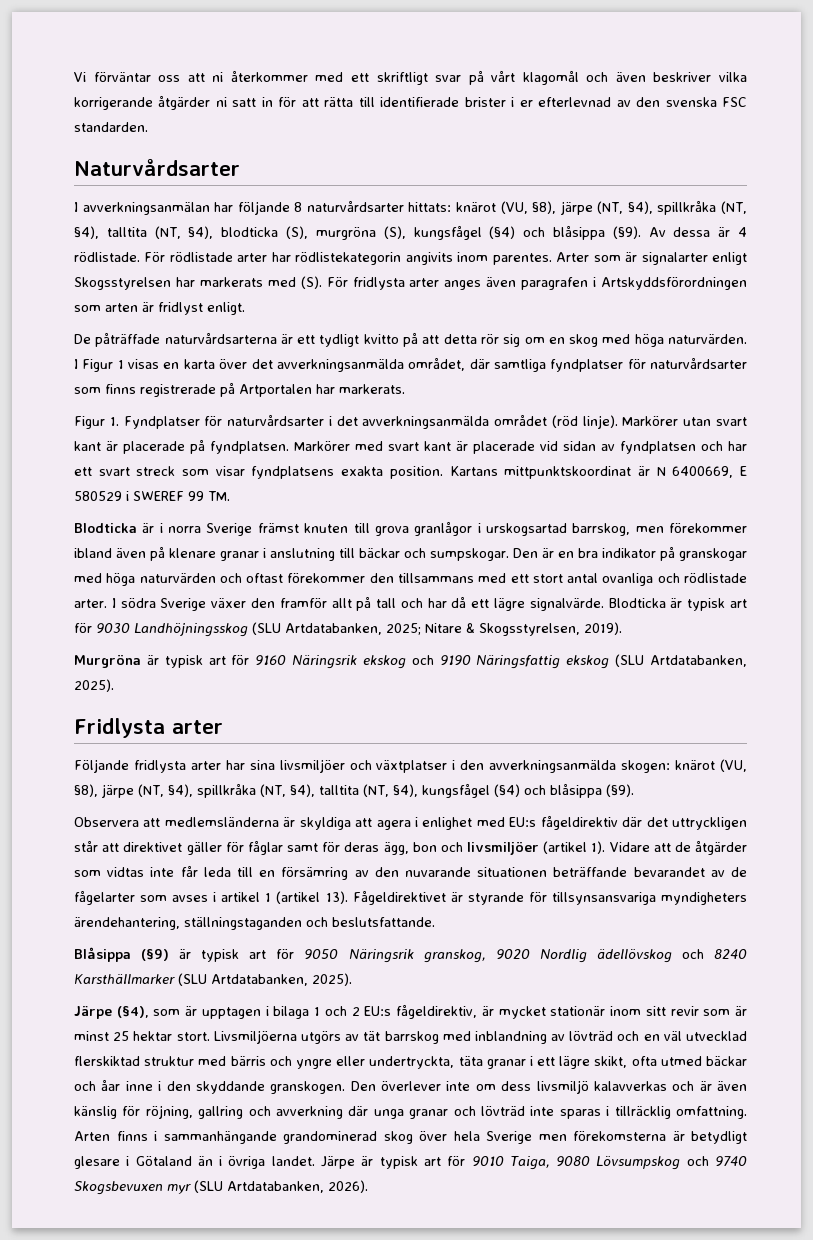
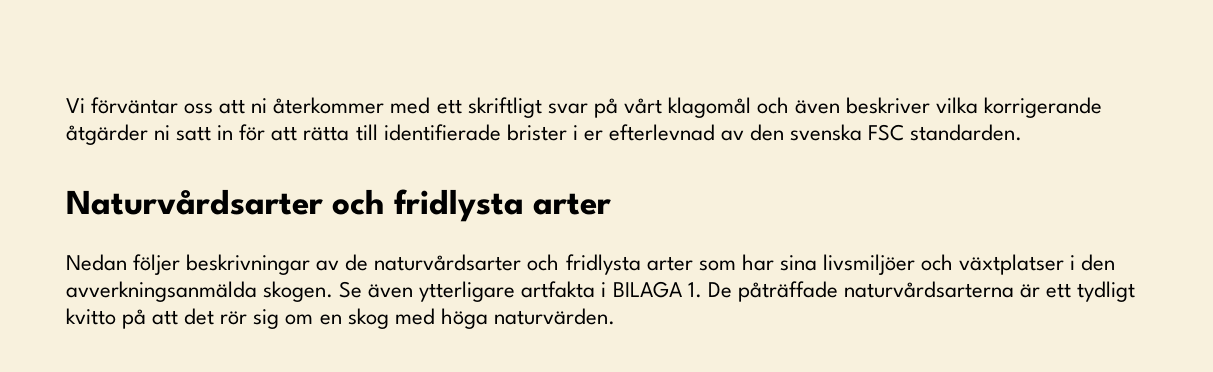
[74,200,747,215] [74,225,747,240] [74,251,747,265] [74,276,747,290] [74,302,245,315] // I avverkningsanmälan har följande 8 naturvårdsarter hittats: knärot (VU, §8), järpe (NT, §4), spillkråka (NT, §4), talltita (NT, §4), blodticka (S), murgröna (S), kungsfågel (§4) och blåsippa (§9). Av dessa är 4 rödlistade. För rödlistade arter har rödlistekategorin angivits inom parentes. Arter som är signalarter enligt Skogsstyrelsen har markerats med (S). För fridlysta arter anges även paragrafen i Artskyddsförordningen som arten är fridlyst enligt. // -> [332,189,612,222] [66,254,1116,275] [66,281,702,302] och fridlysta arter // Nedan följer beskrivningar av de naturvårdsarter och fridlysta arter som har sina livsmiljöer och växtplatser i den avverkningsanmälda skogen. Se även ytterligare artfakta i BILAGA 1.
[443,334,477,344] detta -> [184,308,215,325] det
[74,357,747,372] [74,382,405,397] [74,414,747,429] [74,439,747,454] [74,466,748,479] [74,491,230,501] [74,521,747,536] [74,546,747,561] [74,572,748,586] [74,596,747,611] [74,622,622,637] [74,654,747,669] [74,679,114,692] [74,718,223,738] [74,759,747,773] [74,783,634,798] [74,815,748,830] [74,840,747,855] [74,865,747,880] [74,890,747,905] [74,917,435,930] [74,947,748,963] [74,973,352,986] [74,1004,747,1019] [74,1030,747,1044] [74,1056,747,1069] [74,1079,747,1094] [74,1105,747,1119] [74,1130,747,1144] [74,1155,747,1170] [74,1180,368,1195] I Figur 1 visas en karta över det avverkningsanmälda området, där samtliga fyndplatser för naturvårdsarter som finns registrerade på Artportalen har markerats. // Figur 1. Fyndplatser för naturvårdsarter i det avverkningsanmälda området (röd linje). Markörer utan svart kant är placerade på fyndplatsen. Markörer med svart kant är placerade vid sidan av fyndplatsen och har ett svart streck som visar fyndplatsens exakta position. Kartans mittpunktskoordinat är N 6400669, E 580529 i SWEREF 99 TM. // Blodticka är i norra Sverige främst knuten till grova granlågor i urskogsartad barrskog, men förekommer ibland även på klenare granar i anslutning till bäckar och sumpskogar. Den är en bra indikator på granskogar med höga naturvärden och oftast förekommer den tillsammans med ett stort antal ovanliga och rödlistade arter. I södra Sverige växer den framför allt på tall och har då ett lägre signalvärde. Blodticka är typisk art för 9030 Landhöjningsskog (SLU Artdatabanken, 2025; Nitare & Skogsstyrelsen, 2019). // Murgröna är typisk art för 9160 Näringsrik ekskog och 9190 Näringsfattig ekskog (SLU Artdatabanken, 2025). // Fridlysta arter // Följande fridlysta arter har sina livsmiljöer och växtplatser i den avverkningsanmälda skogen: knärot (VU, §8), järpe (NT, §4), spillkråka (NT, §4), talltita (NT, §4), kungsfågel (§4) och blåsippa (§9). // Observera att medlemsländerna är skyldiga att agera i enlighet med EU:s fågeldirektiv där det uttryckligen står att direktivet gäller för fåglar samt för deras ägg, bon och livsmiljöer (artikel 1). Vidare att de åtgärder som vidtas inte får leda till en försämring av den nuvarande situationen beträffande bevarandet av de fågelarter som avses i artikel 1 (artikel 13). Fågeldirektivet är styrande för tillsynsansvariga myndigheters ärendehantering, ställningstaganden och beslutsfattande. // Blåsippa (§9) är typisk art för 9050 Näringsrik granskog, 9020 Nordlig ädellövskog och 8240 Karsthällmarker (SLU Artdatabanken, 2025). // Järpe (§4), som är upptagen i bilaga 1 och 2 EU:s fågeldirektiv, är mycket stationär inom sitt revir som är minst 25 hektar stort. Livsmiljöerna utgörs av tät barrskog med inblandning av lövträd och en väl utvecklad flerskiktad struktur med bärris och yngre eller undertryckta, täta granar i ett lägre skikt, ofta utmed bäckar och åar inne i den skyddande granskogen. Den överlever inte om dess livsmiljö kalavverkas och är även känslig för röjning, gallring och avverkning där unga granar och lövträd inte sparas i tillräcklig omfattning. Arten finns i sammanhängande grandominerad skog över hela Sverige men förekomsterna är betydligt glesare i Götaland än i övriga landet. Järpe är typisk art för 9010 Taiga, 9080 Lövsumpskog och 9740 Skogsbevuxen myr (SLU Artdatabanken, 2026). -> (615, 316) none

